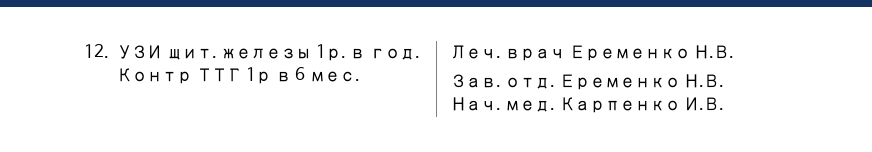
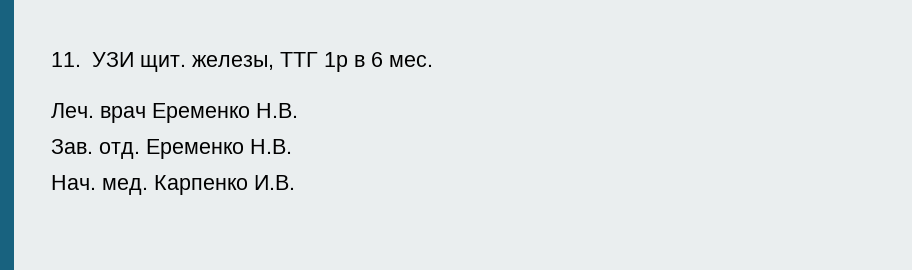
[84,44,109,58] 12. -> [51,52,81,67] 11.
[221,44,420,61] [117,68,193,84] железы 1р. в год. Контр -> [191,55,274,70] железы,

